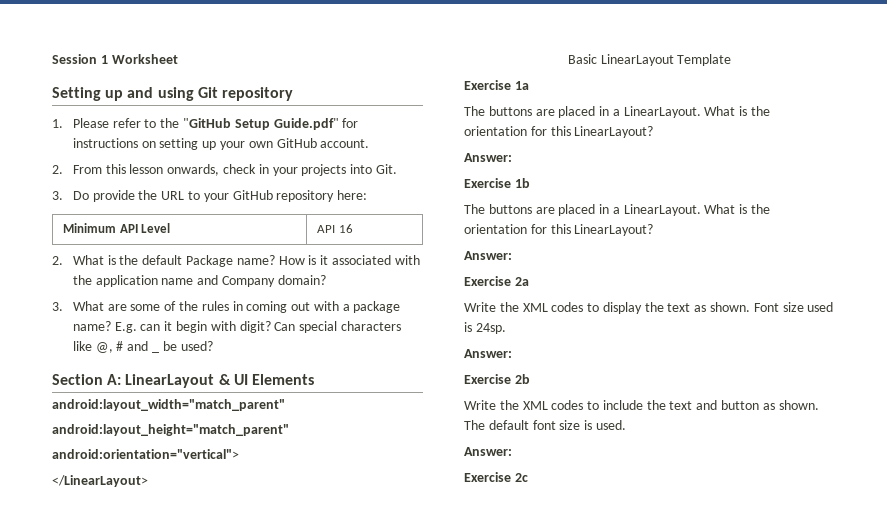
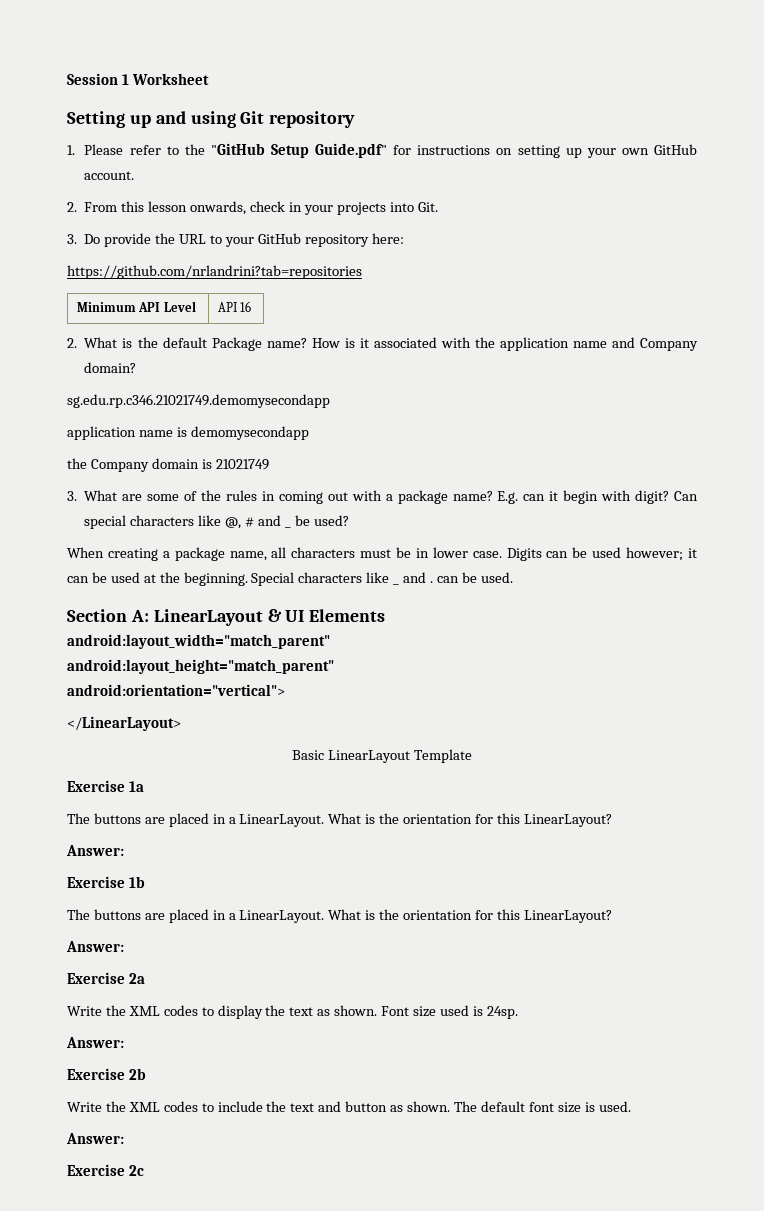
(368, 195) none -> [67,265,362,279] // https://github.com/nrlandrini?tab=repositories
(326, 280) none -> [67,394,330,408] [67,426,309,440] [67,458,269,472] // sg.edu.rp.c346.21021749.demomysecondapp // application name is demomysecondapp // the Company domain is 21021749
(213, 346) none -> [67,547,697,561] [67,572,390,586] [393,583,400,585] [403,572,513,583] // When creating a package name, all characters must be in lower case. Digits can be used however; it can be used at the beginning. Special characters like _ and . can be used.

